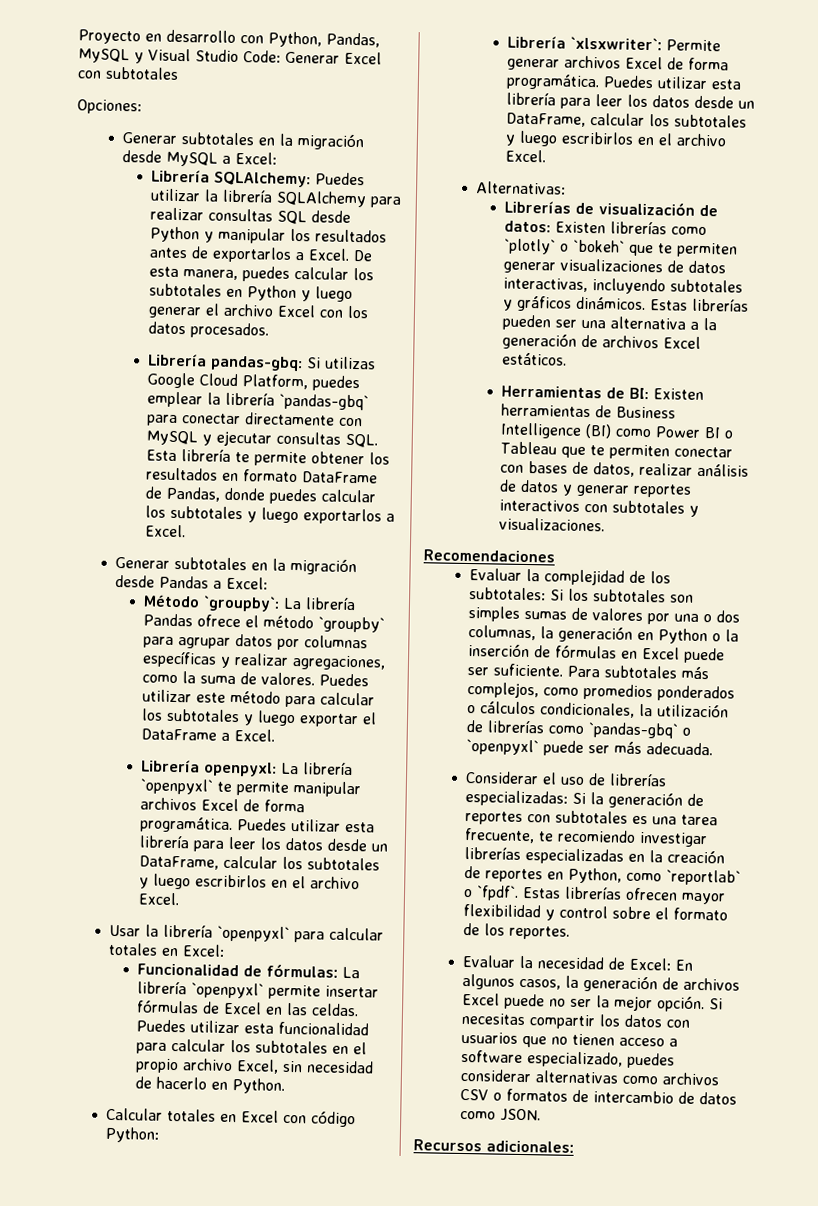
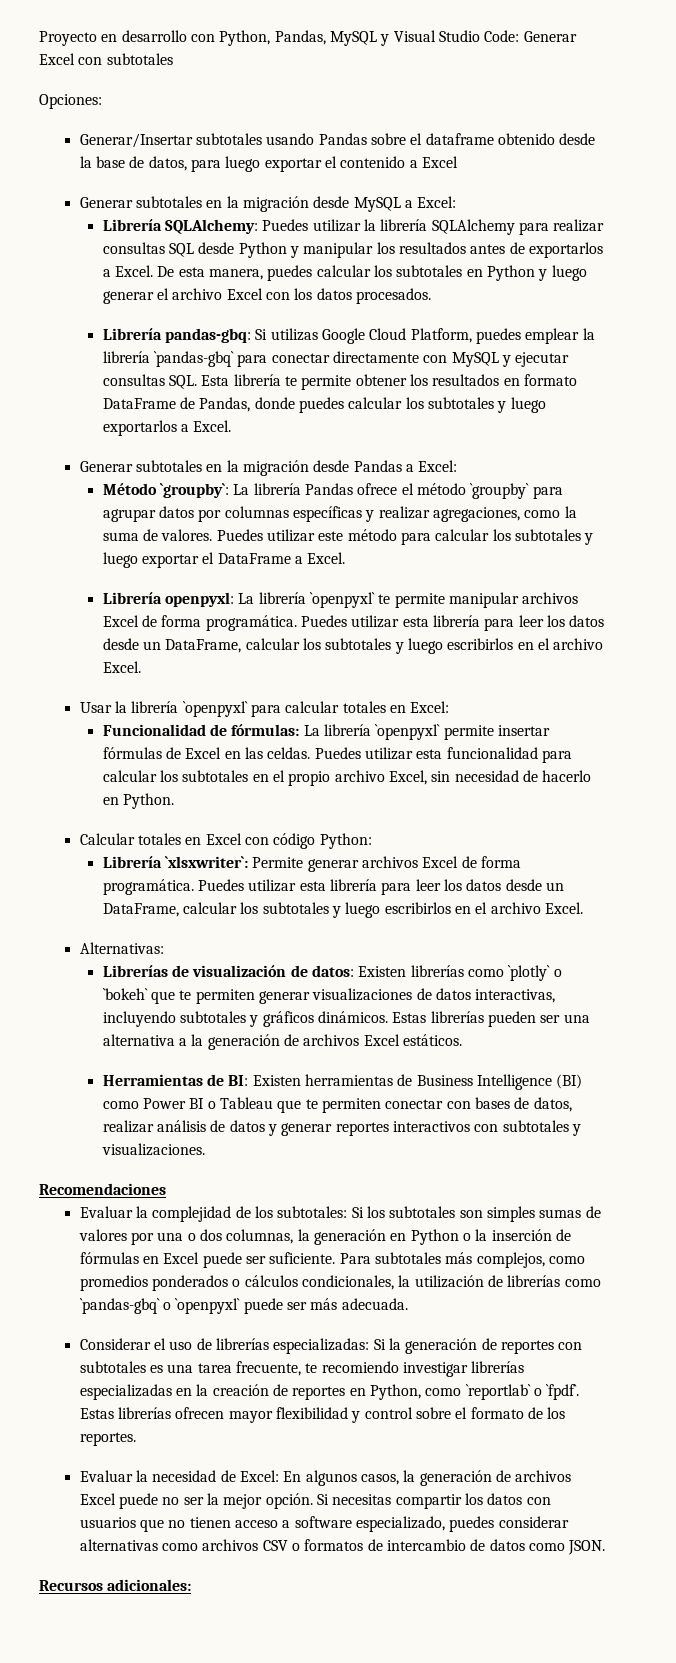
(142, 107) none -> [79,133,596,148] [79,156,458,172] // Generar/Insertar subtotales usando Pandas sobre el dataframe obtenido desde la base de datos, para luego exportar el contenido a Excel

